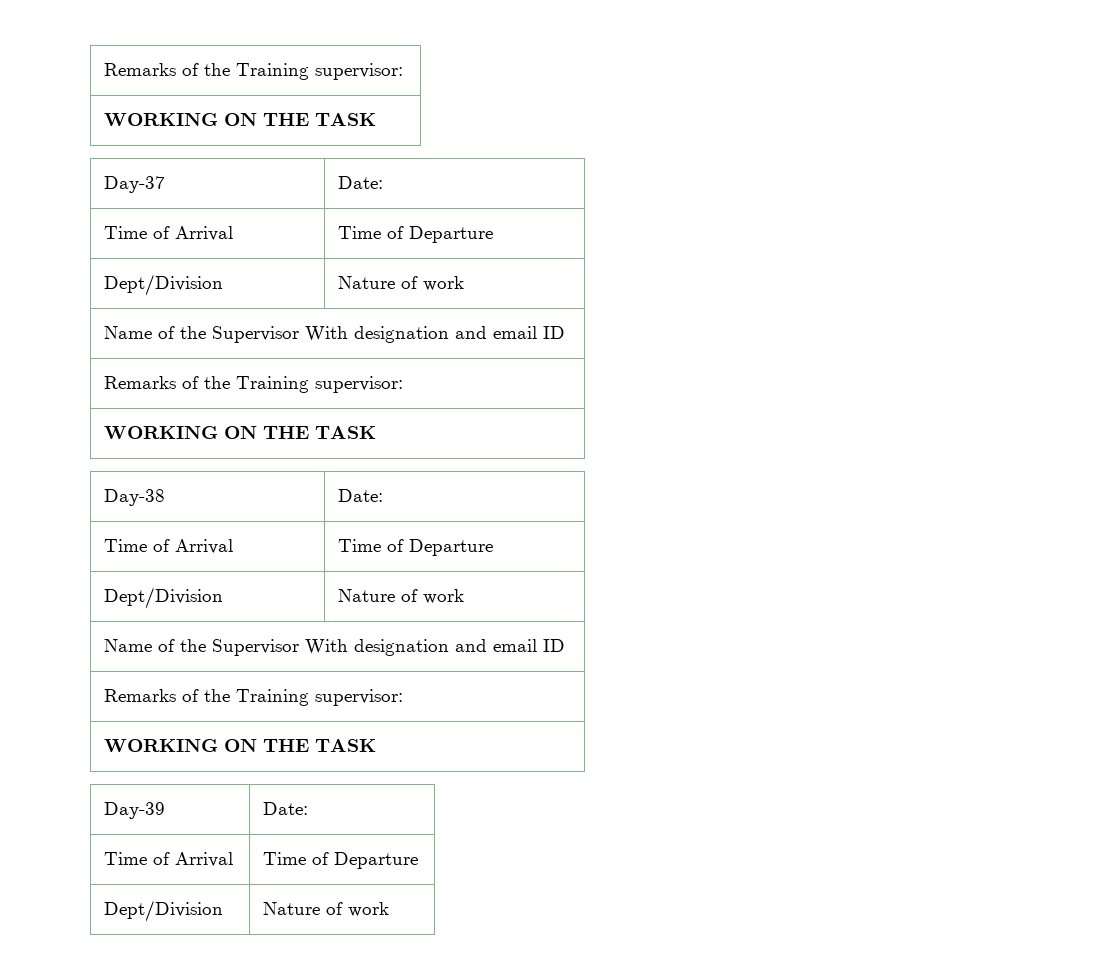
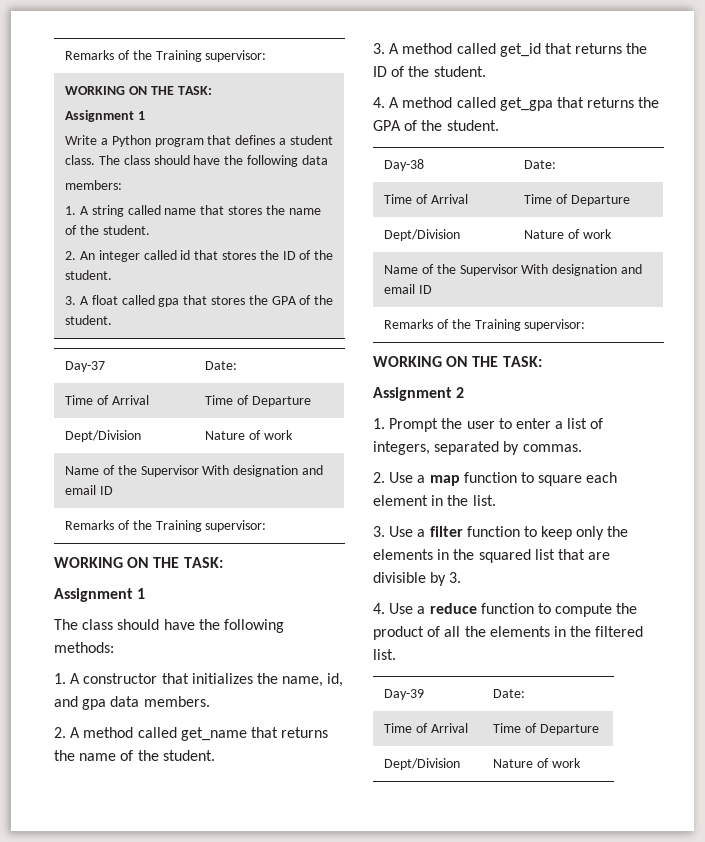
[104,63,404,80] [104,113,377,126] Remarks of the Training supervisor: // WORKING ON THE TASK -> [65,50,267,62] [65,86,212,95] [65,110,146,122] [65,135,333,147] [65,155,328,167] [65,180,123,190] [65,205,321,217] [65,225,150,235] [65,250,334,262] [65,270,113,280] [65,295,334,307] [65,315,113,325] Remarks of the Training supervisor: // WORKING ON THE TASK: // Assignment 1 // Write a Python program that defines a student class. The class should have the following data // members: // 1. A string called name that stores the name of the student. // 2. An integer called id that stores the ID of the student. // 3. A float called gpa that stores the GPA of the student.
[104,426,377,439] // WORKING ON THE TASK -> [54,557,223,568] [54,588,146,602] [54,619,284,633] [54,642,114,653] [54,673,344,687] [54,696,210,710] [54,727,329,741] [54,750,215,761] [373,43,648,57] [373,66,486,77] [373,97,660,111] [373,120,499,131] // WORKING ON THE TASK: // Assignment 1 // The class should have the following methods: // 1. A constructor that initializes the name, id, and gpa data members. // 2. A method called get_name that returns the name of the student. // 3. A method called get_id that returns the ID of the student. // 4. A method called get_gpa that returns the GPA of the student.
[104,739,377,752] // WORKING ON THE TASK -> [373,356,542,367] [373,387,465,401] [373,418,604,432] [373,441,582,455] [373,472,618,486] [373,495,496,506] [373,526,629,540] [373,549,611,563] [373,572,462,586] [373,603,638,617] [373,626,644,640] [373,649,396,660] // WORKING ON THE TASK: // Assignment 2 // 1. Prompt the user to enter a list of integers, separated by commas. // 2. Use a map function to square each element in the list. // 3. Use a filter function to keep only the elements in the squared list that are divisible by 3. // 4. Use a reduce function to compute the product of all the elements in the filtered list.

